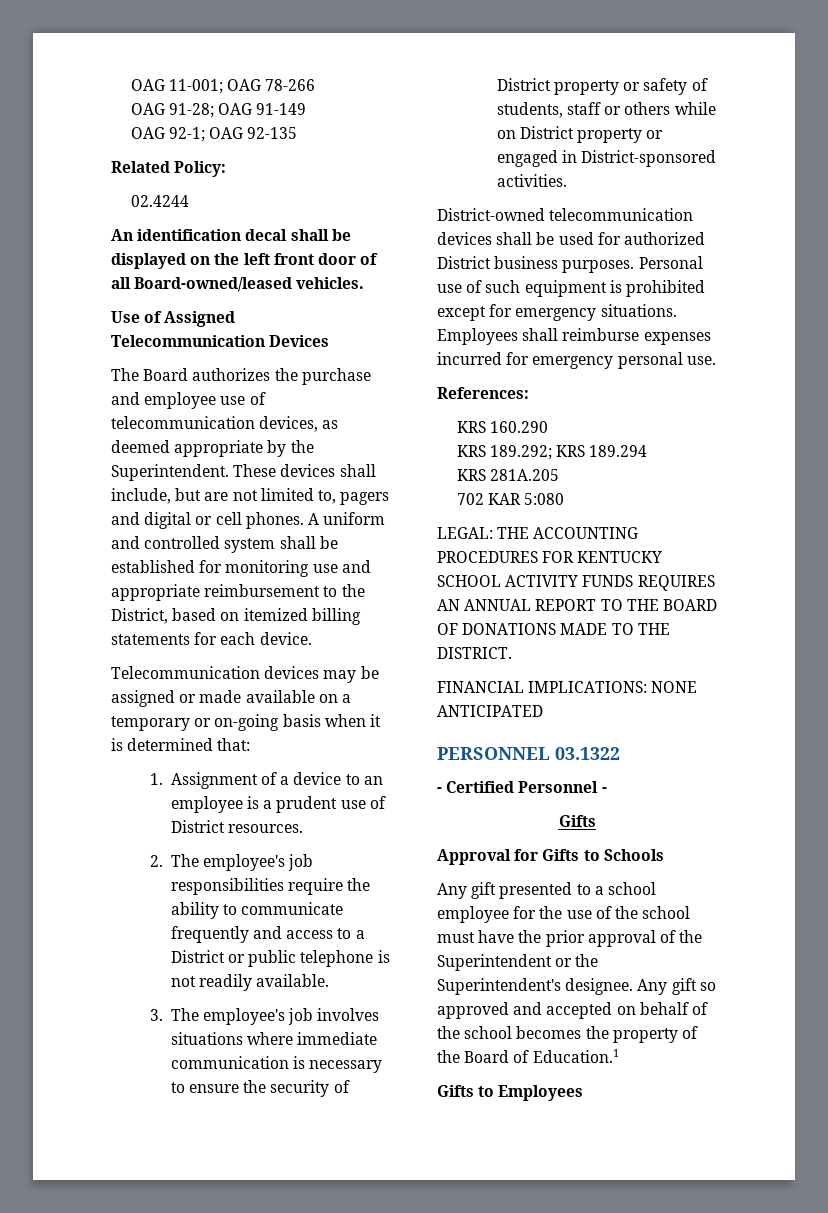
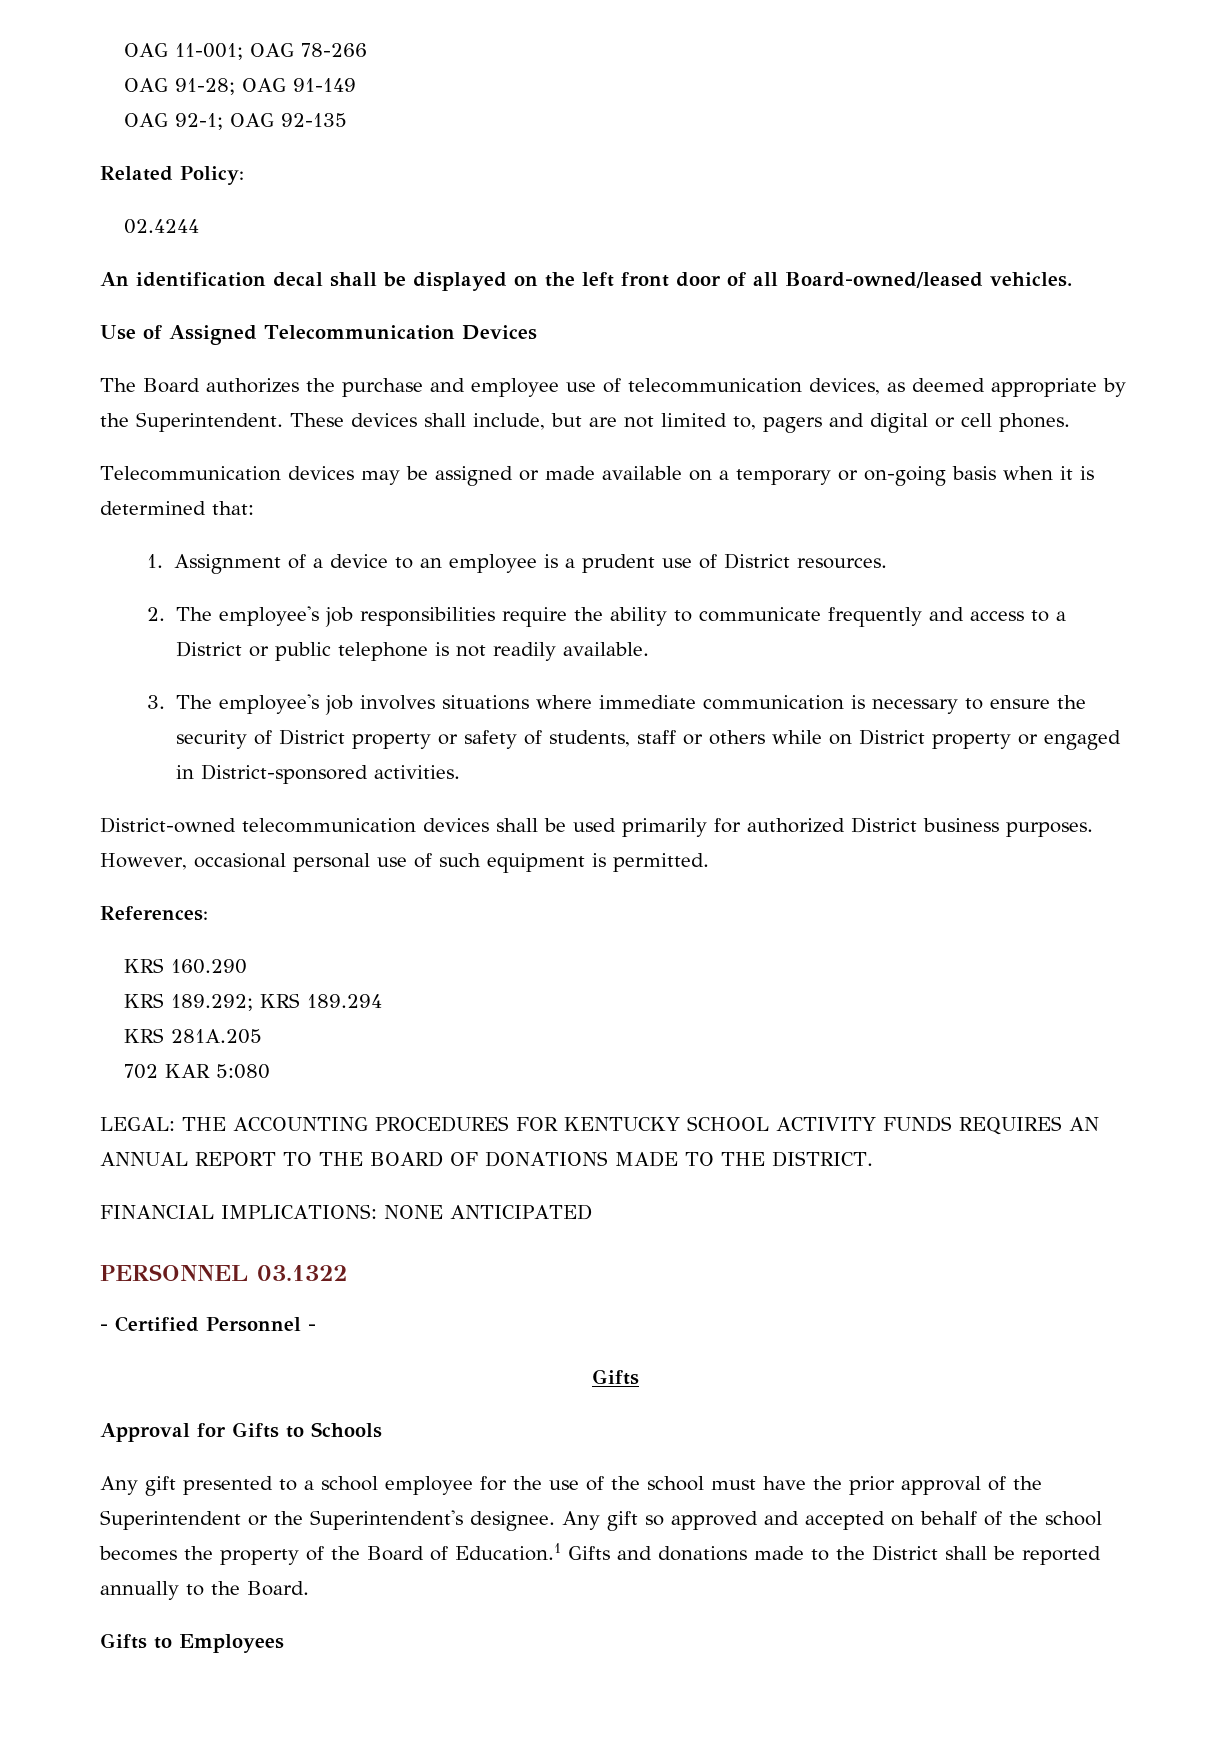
[307,512,386,525] [111,536,338,553] [111,560,371,577] [111,584,365,601] [111,608,361,625] [111,632,312,645] A uniform and controlled system shall be established for monitoring use and appropriate reimbursement to the District, based on itemized billing statements for each device. -> (1070, 422) none
(594, 238) none -> [622,818,707,837] primarily
[638,256,703,269] Personal -> [100,853,370,872] However, occasional personal
[625,280,705,297] [437,304,677,321] [437,328,711,345] [437,352,716,369] prohibited except for emergency situations. Employees shall reimburse expenses incurred for emergency personal use. -> [612,853,709,872] permitted.
(619, 1056) none -> [568,1545,1101,1565] [100,1581,309,1600] Gifts and donations made to the District shall be reported annually to the Board.

